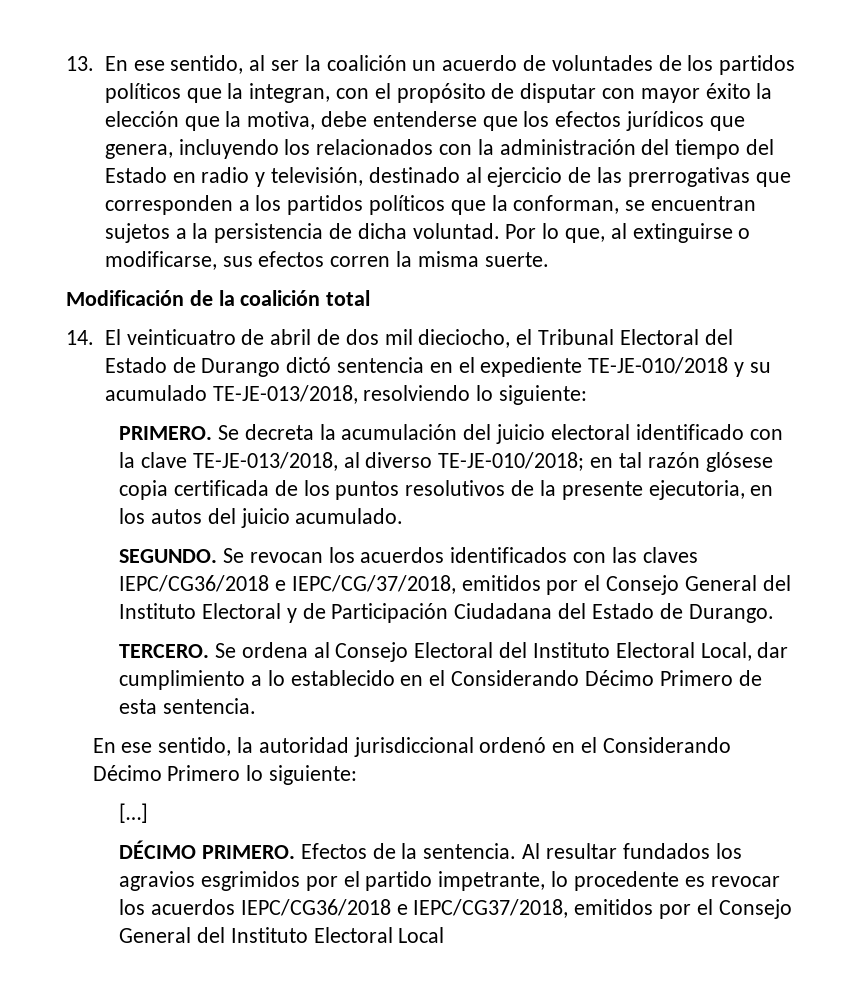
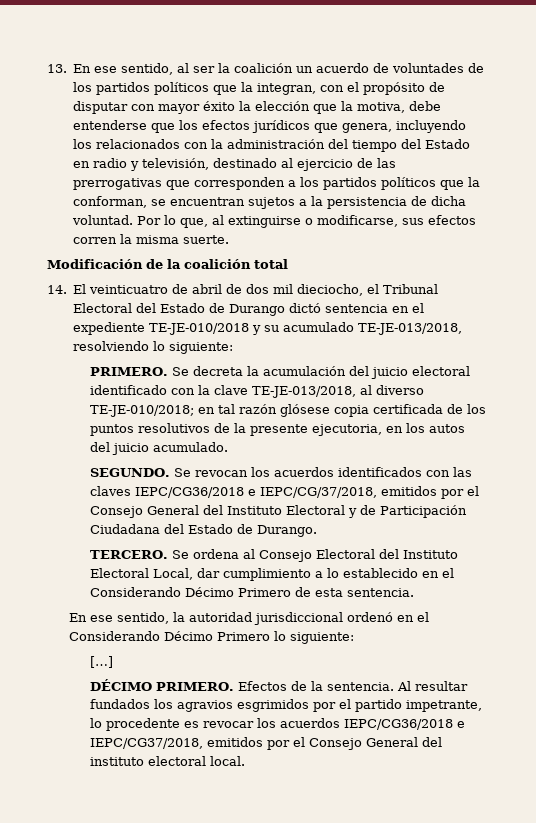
[230,927,445,943] Instituto Electoral Local -> [90,756,246,766] instituto electoral local.

